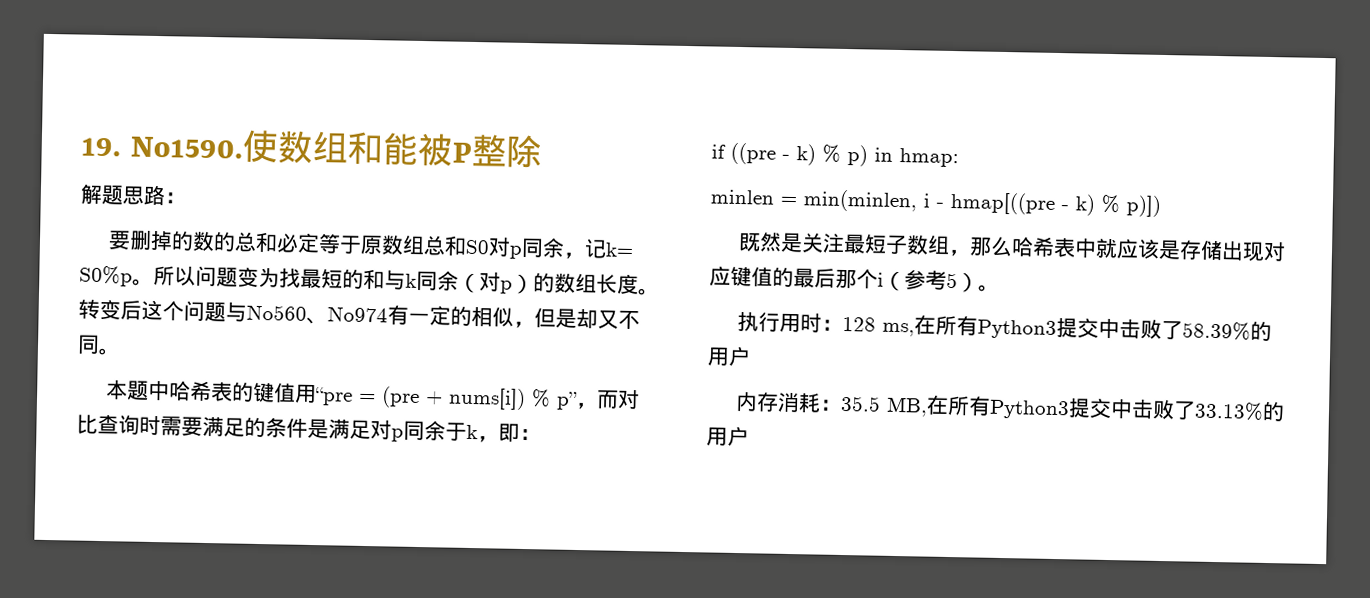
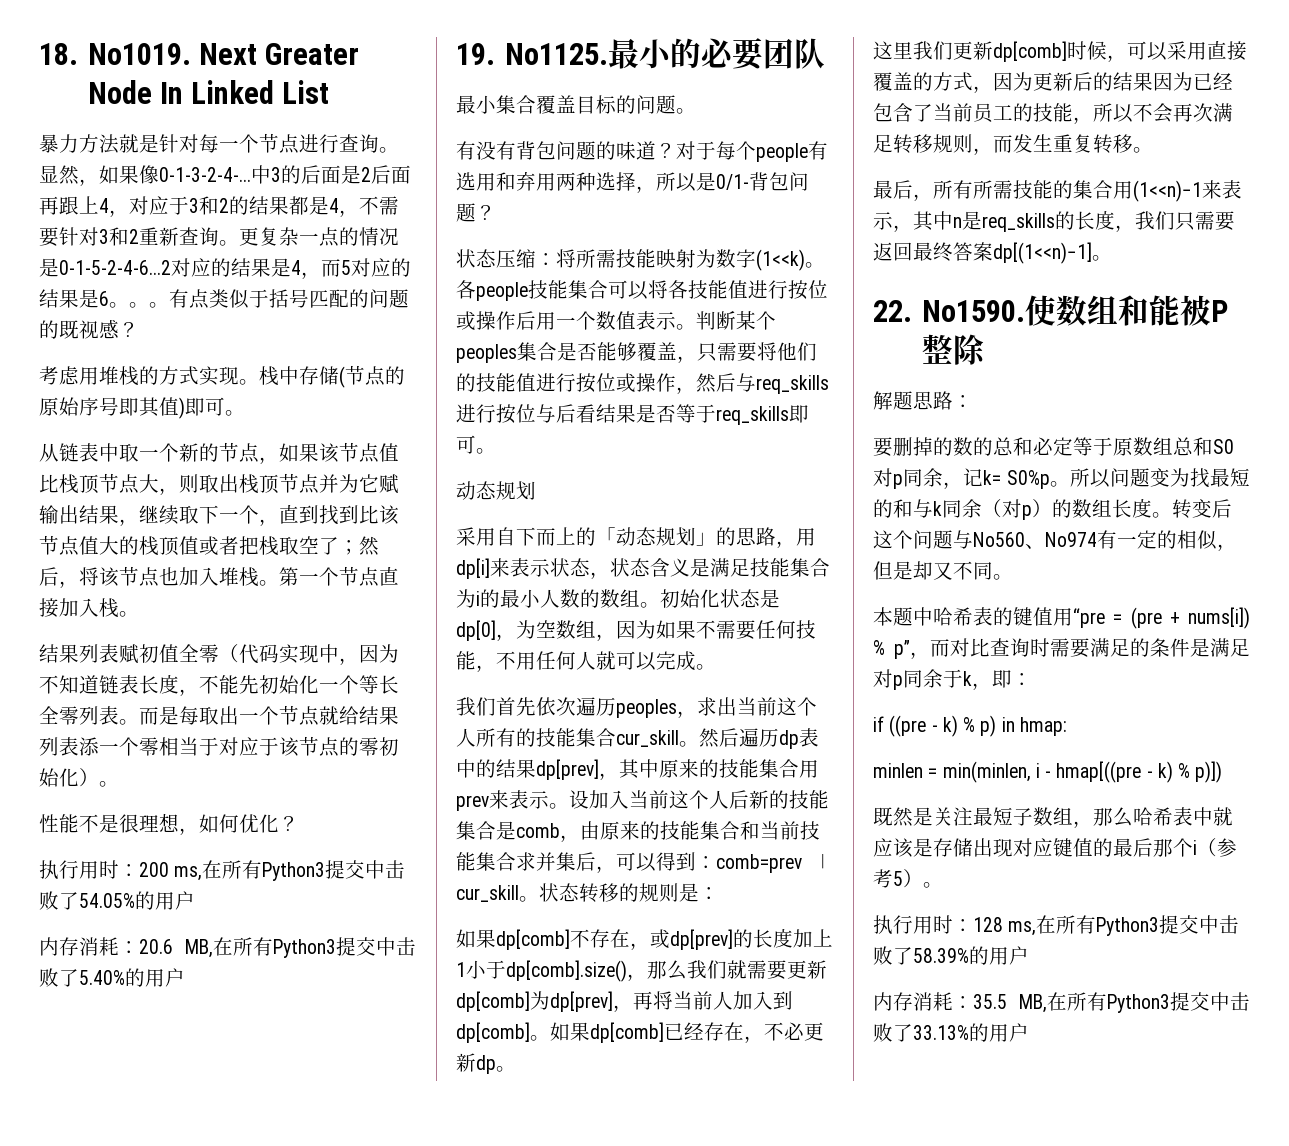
[81,137,121,157] 19. -> [39,43,360,65] [87,80,330,104] [39,133,399,154] [39,165,411,186] [39,196,399,217] [39,227,399,247] [39,258,411,279] [39,289,409,309] [39,320,139,339] [39,365,405,388] [39,397,245,419] [39,442,399,464] [39,473,399,495] [39,504,399,526] [39,535,379,556] [39,566,399,588] [39,598,139,618] [39,644,399,665] [39,675,399,696] [39,705,399,726] [39,736,399,757] [39,768,119,787] [39,813,299,835] [39,860,406,881] [39,891,195,910] [39,937,416,958] [39,968,185,987] [456,38,825,71] [456,95,696,114] [456,141,828,162] [456,171,809,193] [456,203,496,222] [456,249,825,271] [456,280,828,301] [456,311,776,331] [456,342,817,363] [456,373,829,394] [456,404,809,425] [456,435,496,454] [456,481,536,500] [456,527,816,548] [456,558,830,579] [456,589,780,608] [456,620,816,641] [456,651,716,672] [456,697,817,718] [456,728,819,749] [456,759,819,780] [456,790,829,811] [456,821,820,842] [456,852,833,873] [456,883,719,903] [456,929,833,950] [456,960,827,982] [456,991,793,1012] [456,1022,824,1043] [456,1053,516,1074] [873,40,1247,62] [873,72,1233,93] [873,103,1233,124] [873,134,1153,155] [873,180,1242,202] [873,211,1235,232] [873,242,1112,264] [873,300,912,322] 18. No1019. Next Greater Node In Linked List // 暴力方法就是针对每一个节点进行查询。显然，如果像0-1-3-2-4-...中3的后面是2后面再跟上4，对应于3和2的结果都是4，不需要针对3和2重新查询。更复杂一点的情况是0-1-5-2-4-6...2对应的结果是4，而5对应的结果是6。。。有点类似于括号匹配的问题的既视感？ // 考虑用堆栈的方式实现。栈中存储(节点的原始序号即其值)即可。 // 从链表中取一个新的节点，如果该节点值比栈顶节点大，则取出栈顶节点并为它赋输出结果，继续取下一个，直到找到比该节点值大的栈顶值或者把栈取空了；然后，将该节点也加入堆栈。第一个节点直接加入栈。 // 结果列表赋初值全零（代码实现中，因为不知道链表长度，不能先初始化一个等长全零列表。而是每取出一个节点就给结果列表添一个零相当于对应于该节点的零初始化）。 // 性能不是很理想，如何优化？ // 执行用时：200 ms,在所有Python3提交中击败了54.05%的用户 // 内存消耗：20.6 MB,在所有Python3提交中击败了5.40%的用户 // 19. No1125.最小的必要团队 // 最小集合覆盖目标的问题。 // 有没有背包问题的味道？对于每个people有选用和弃用两种选择，所以是0/1-背包问题？ // 状态压缩：将所需技能映射为数字(1<<k)。各people技能集合可以将各技能值进行按位或操作后用一个数值表示。判断某个peoples集合是否能够覆盖，只需要将他们的技能值进行按位或操作，然后与req_skills进行按位与后看结果是否等于req_skills即可。 // 动态规划 // 采用自下而上的「动态规划」的思路，用dp[i]来表示状态，状态含义是满足技能集合为i的最小人数的数组。初始化状态是dp[0]，为空数组，因为如果不需要任何技能，不用任何人就可以完成。 // 我们首先依次遍历peoples，求出当前这个人所有的技能集合cur_skill。然后遍历dp表中的结果dp[prev]，其中原来的技能集合用prev来表示。设加入当前这个人后新的技能集合是comb，由原来的技能集合和当前技能集合求并集后，可以得到：comb=prev ∣ cur_skill。状态转移的规则是： // 如果dp[comb]不存在，或dp[prev]的长度加上1小于dp[comb].size()，那么我们就需要更新dp[comb]为dp[prev]，再将当前人加入到dp[comb]。如果dp[comb]已经存在，不必更新dp。 // 这里我们更新dp[comb]时候，可以采用直接覆盖的方式，因为更新后的结果因为已经包含了当前员工的技能，所以不会再次满足转移规则，而发生重复转移。 // 最后，所有所需技能的集合用(1<<n)−1来表示，其中n是req_skills的长度，我们只需要返回最终答案dp[(1<<n)−1]。 // 22.

